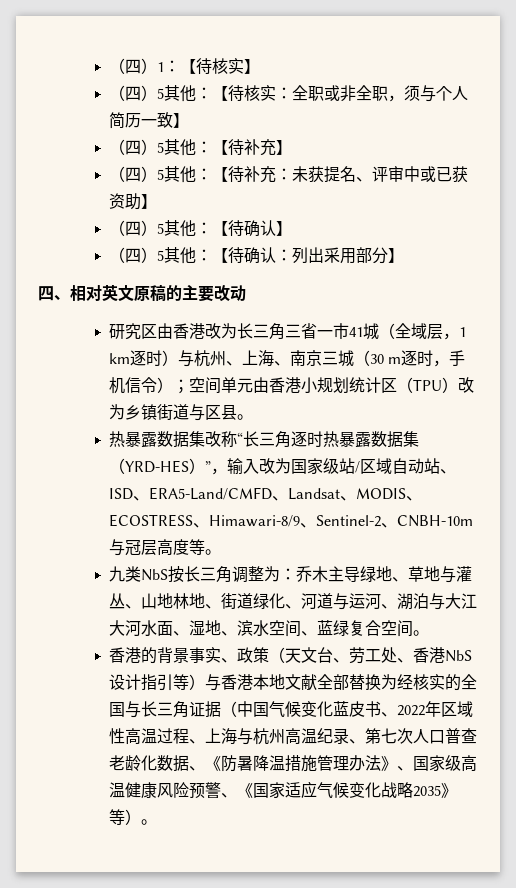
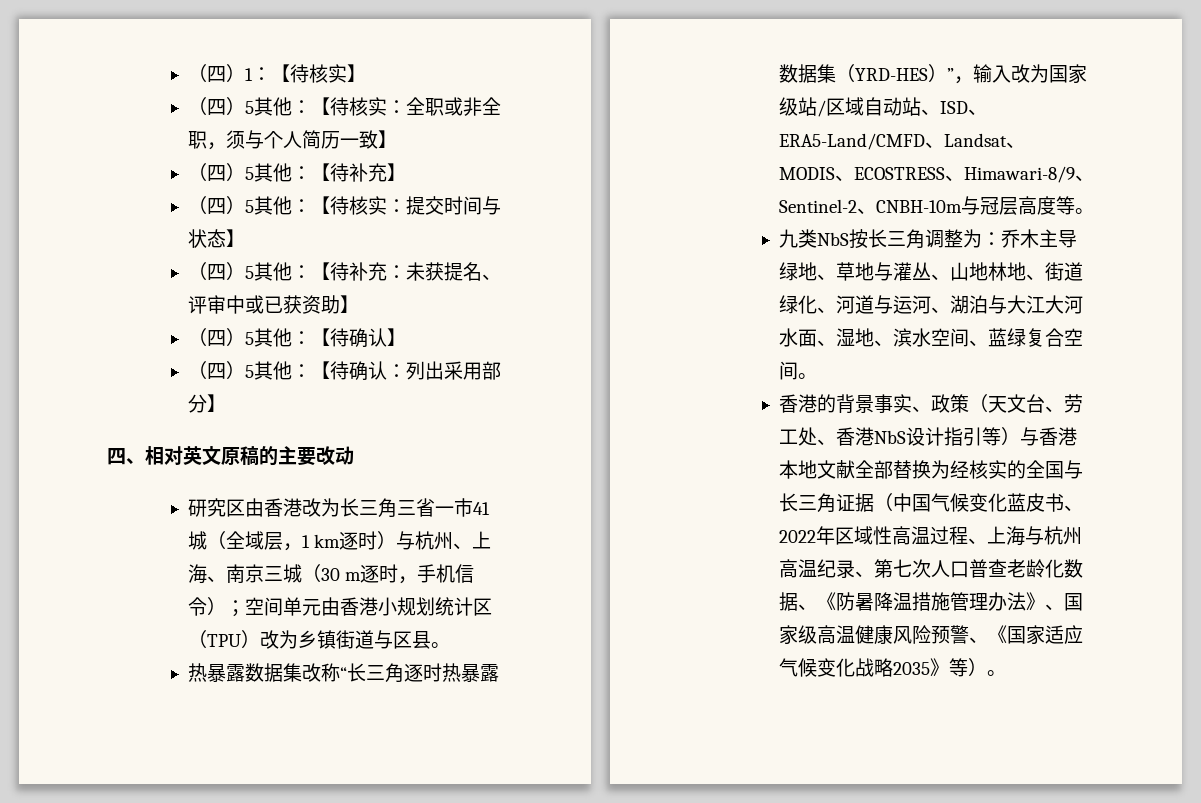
(292, 147) none -> [187,196,501,215] [187,229,245,248] // （四）5其他：【待核实：提交时间与状态】

